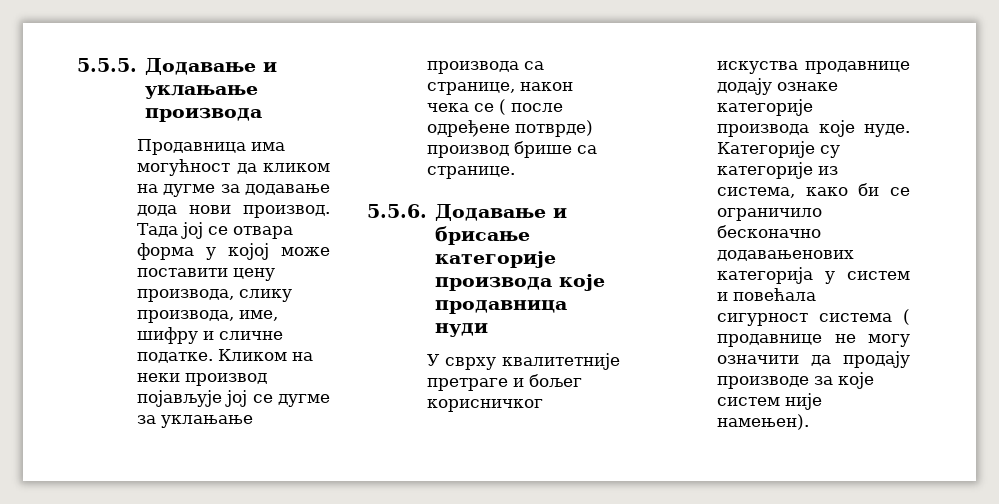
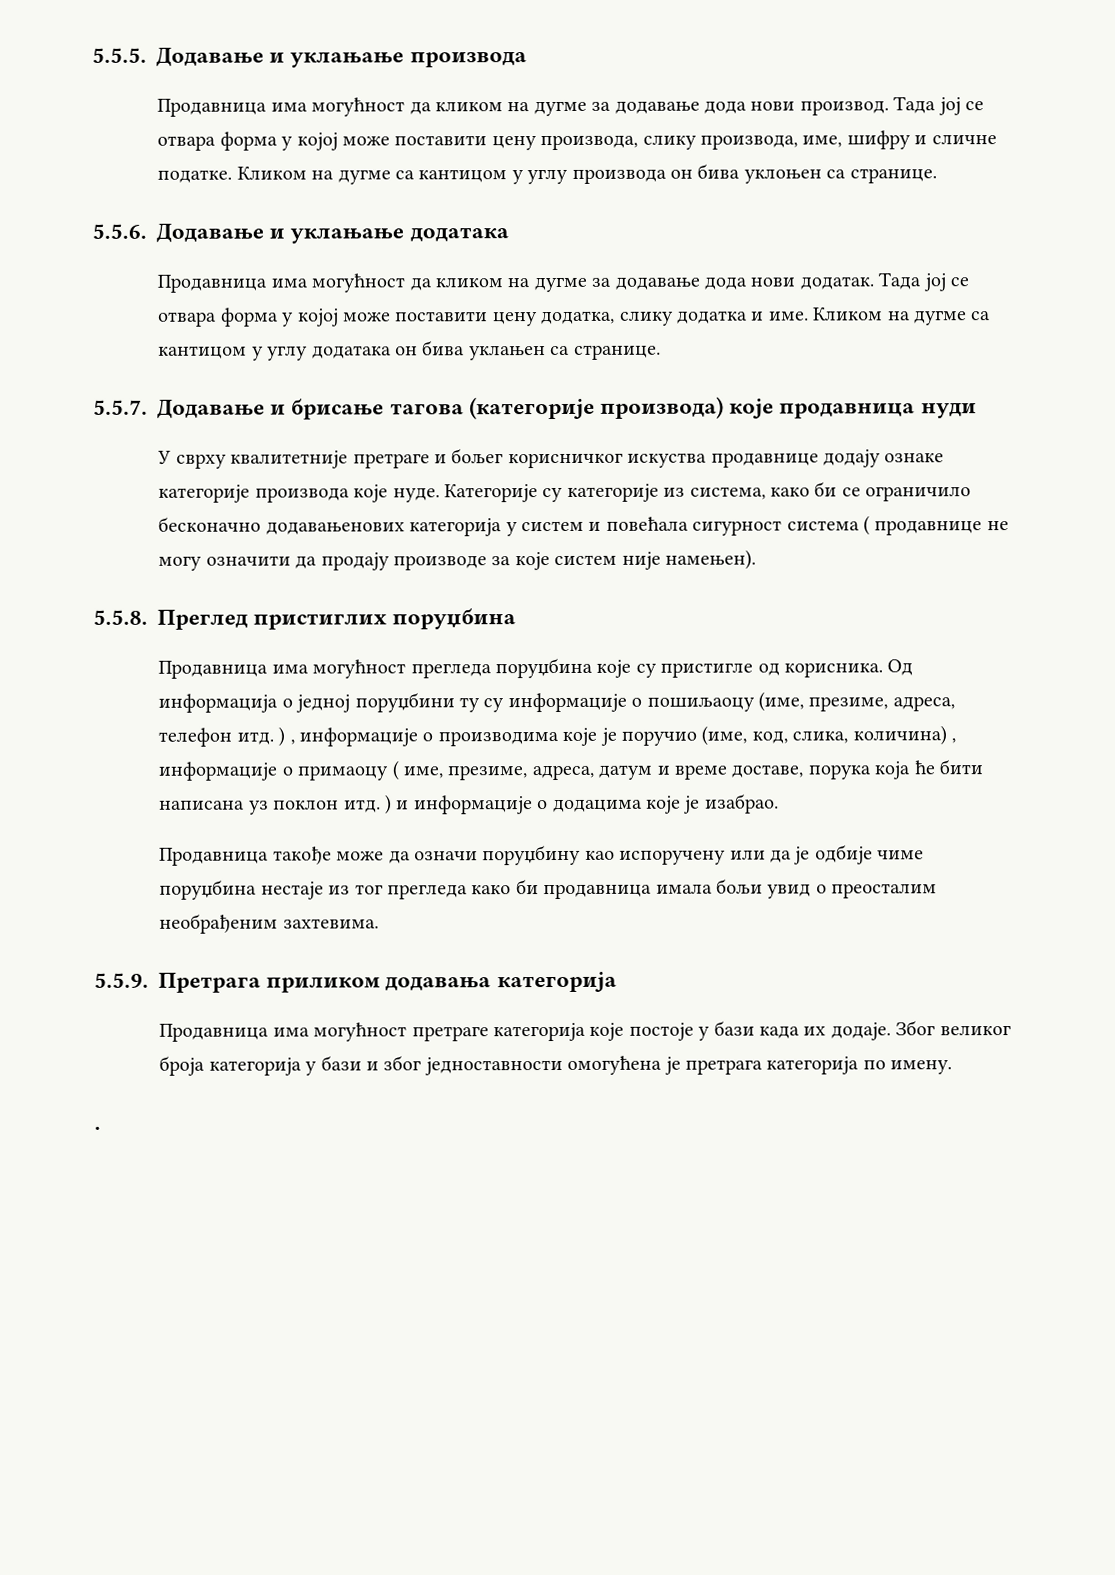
[137,373,268,386] [137,390,330,407] [137,415,254,428] [427,61,545,74] [427,82,574,95] [427,99,564,115] [427,120,594,137] [427,141,598,158] [427,166,516,179] [367,204,427,218] неки производ појављује јој се дугме за уклањање производа са странице, након чека се ( после одређене потврде) производ брише са странице. // 5.5.6. -> [337,163,937,185] [92,223,509,244] [157,272,970,293] [158,307,992,327] [158,340,661,361] [93,399,148,415] дугме са кантицом у углу производа он бива уклоњен са странице. // 5.5.6. Додавање и уклањање додатака // Продавница има могућност да кликом на дугме за додавање дода нови додатак. Тада јој се отвара форма у којој може поставити цену додатка, слику додатка и име. Кликом на дугме са кантицом у углу додатака он бива уклањен са странице. // 5.5.7.
[435,251,557,268] [435,276,553,291] категорије производа -> [389,396,725,420] тагова (категорије производа)
(810, 422) none -> [93,608,517,630] [158,657,914,679] [158,691,955,713] [158,725,957,747] [158,759,984,781] [159,793,779,815] [159,844,925,866] [159,878,938,900] [159,913,379,934] [94,971,617,993] [159,1020,1011,1042] [159,1055,953,1076] [94,1125,101,1130] // 5.5.8. Преглед пристиглих поруџбина // Продавница има могућност прегледа поруџбина које су пристигле од корисника. Од информација о једној поруџбини ту су информације о пошиљаоцу (име, презиме, адреса, телефон итд. ) , информације о производима које је поручио (име, код, слика, количина) , информације о примаоцу ( име, презиме, адреса, датум и време доставе, порука која ће бити написана уз поклон итд. ) и информације о додацима које је изабрао. // Продавница такође може да означи поруџбину као испоручену или да је одбије чиме поруџбина нестаје из тог прегледа како би продавница имала бољи увид о преосталим необрађеним захтевима. // 5.5.9. Претрага приликом додавања категорија // Продавница има могућност претраге категорија које постоје у бази када их додаје. Због великог броја категорија у бази и због једноставности омогућена је претрага категорија по имену. // .

